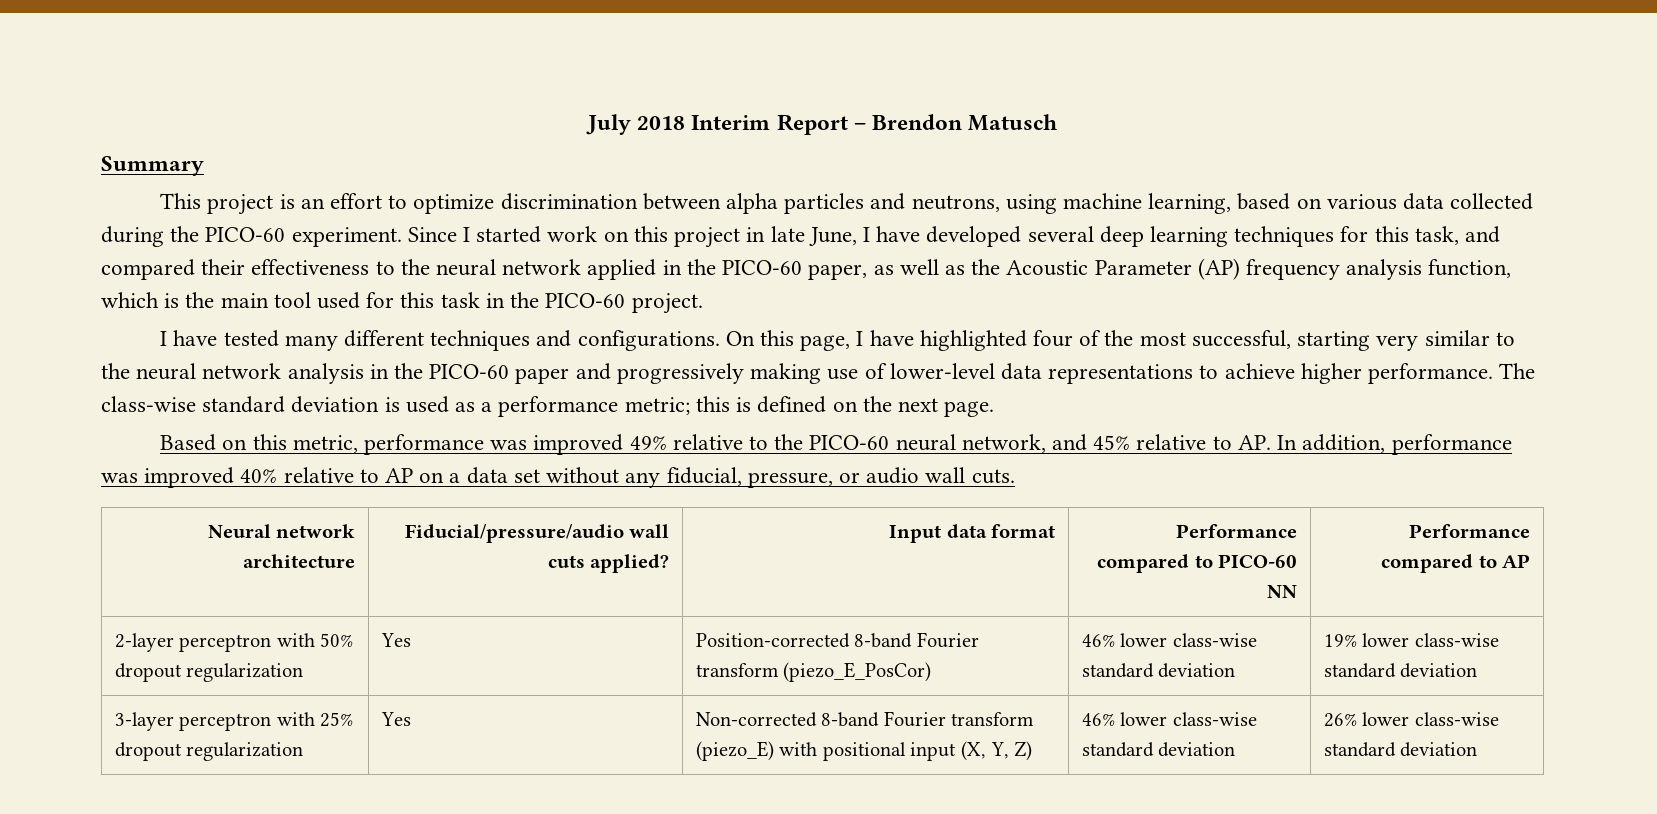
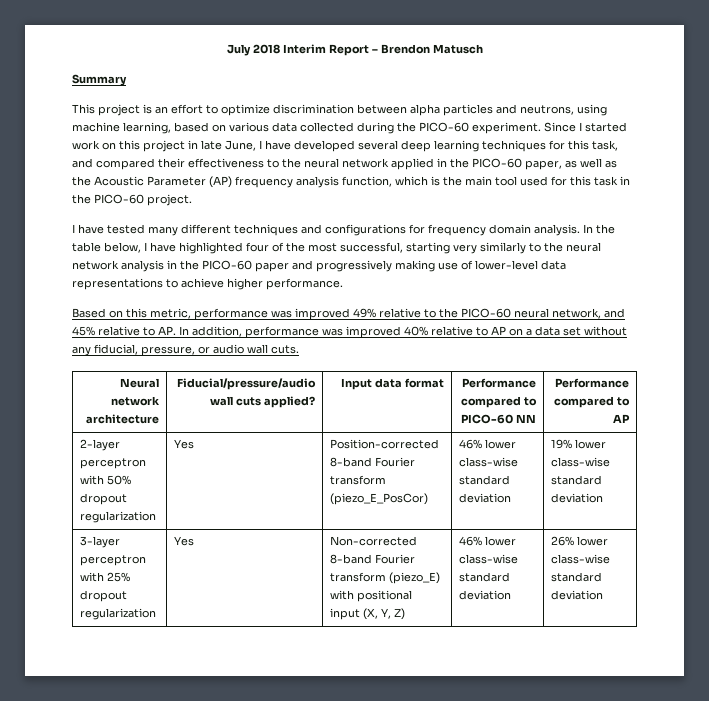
[577,330,851,351] configurations. On this page, -> [325,224,615,236] [72,242,141,253] configurations for frequency domain analysis. In the table below,
[1424,330,1490,346] similar -> [480,242,526,254] similarly
[1499,363,1536,379] [101,396,995,417] The class-wise standard deviation is used as a performance metric; this is defined on the next page. -> (343, 284) none

